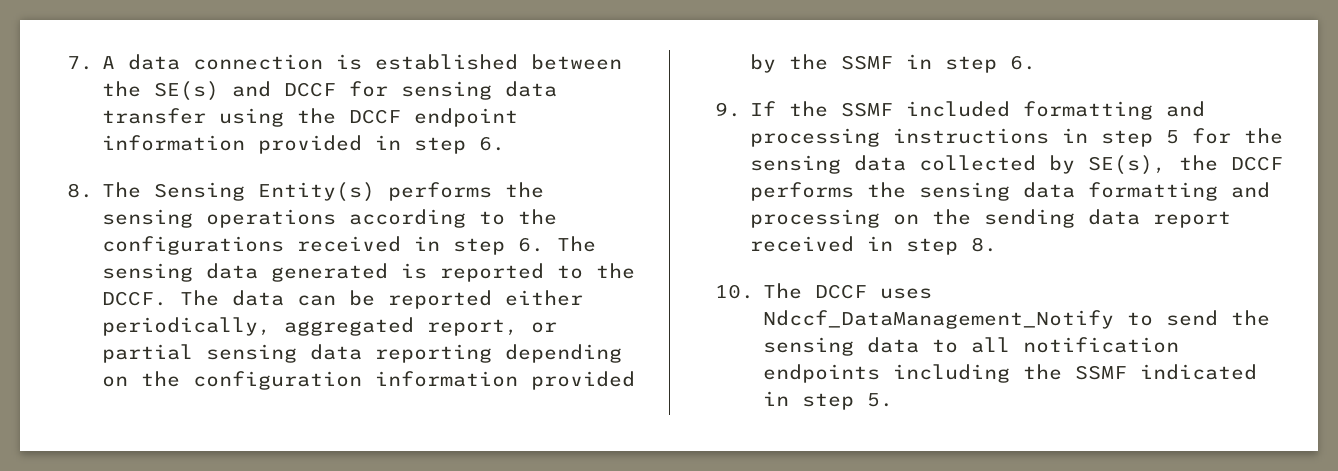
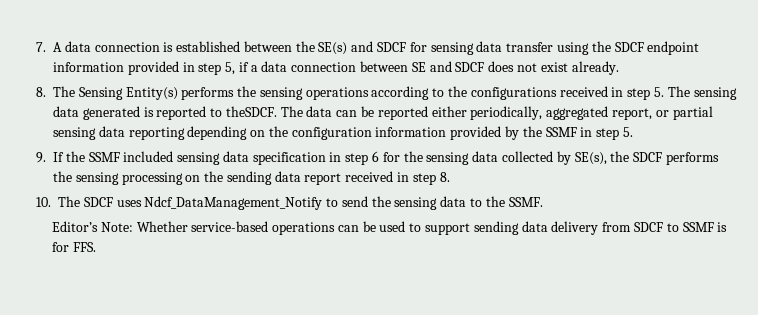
[284,82,337,97] DCCF -> [377,42,407,52] SDCF
[349,109,402,124] DCCF -> [614,42,644,52] SDCF
[479,136,506,151] 6. -> [225,61,619,75] 5, if a data connection between SE and SDCF does not exist already.
[518,237,545,252] 6. -> [653,87,664,97] 5.
[596,263,636,279] [102,291,168,306] the DCCF. -> [225,106,277,117] theSDCF.
[1010,55,1037,70] 6. -> [622,127,633,137] 5.
[1023,101,1206,120] [750,128,1180,147] formatting and processing instructions in step 5 -> [177,151,380,165] sensing data specification in step 6
[1231,156,1284,171] [750,182,1271,201] DCCF performs the sensing data formatting and -> [633,152,719,165] [53,171,119,185] SDCF performs the sensing
[815,284,933,299] [763,310,1115,329] DCCF uses Ndccf_DataManagement_Notify -> [83,196,323,210] SDCF uses Ndcf_DataManagement_Notify
[971,337,1180,353] [763,364,1258,383] [763,391,894,410] all notification endpoints including the SSMF indicated in step 5. -> [485,196,543,207] [52,221,728,235] [52,242,96,252] the SSMF. // Editor’s Note: Whether service-based operations can be used to support sending data delivery from SDCF to SSMF is for FFS.

